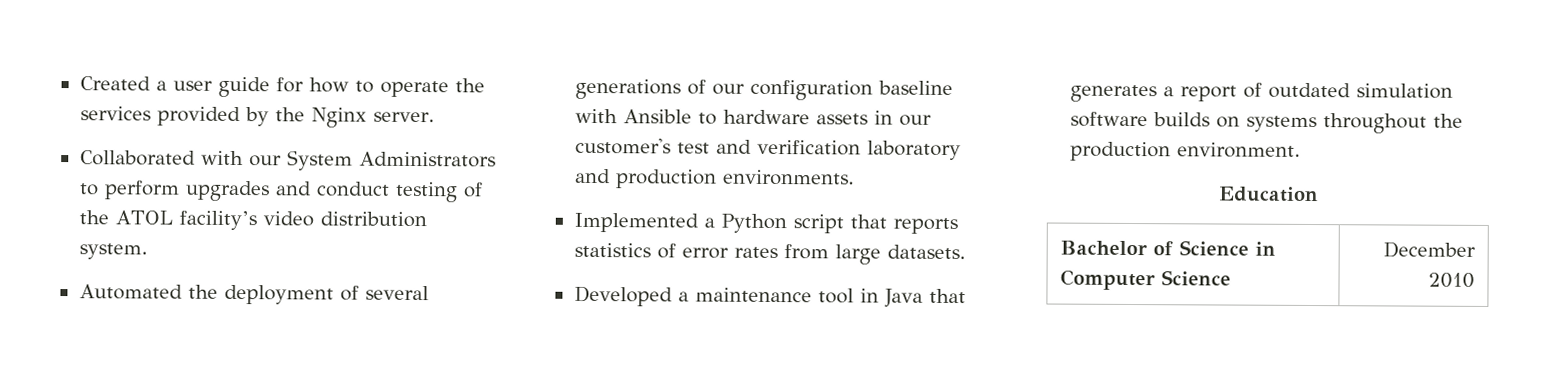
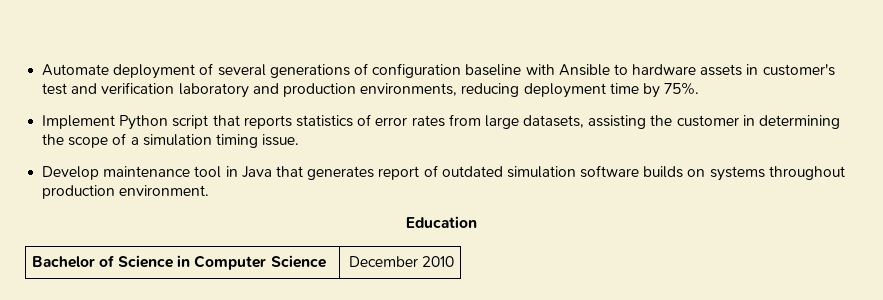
[79,76,485,98] [79,106,435,128] [79,150,496,171] [78,180,483,203] [78,210,427,231] [78,243,148,260] [78,284,218,300] Created a user guide for how to operate the services provided by the Nginx server. // Collaborated with our System Administrators to perform upgrades and conduct testing of the ATOL facility’s video distribution system. // Automated the -> [42,64,110,76] Automate
[711,83,745,95] our -> (368, 69) none
[898,114,932,126] our -> (759, 69) none
[722,169,855,186] [573,212,715,233] environments. // Implemented a -> [360,82,700,98] [42,115,116,129] environments, reducing deployment time by 75%. // Implement
[886,244,966,260] [573,285,689,307] datasets. // Developed a -> [523,115,841,129] [42,133,300,148] [42,166,100,180] datasets, assisting the customer in determining the scope of a simulation timing issue. // Develop
[1162,86,1174,97] a -> (375, 173) none
[1432,113,1463,128] the -> (845, 173) none

